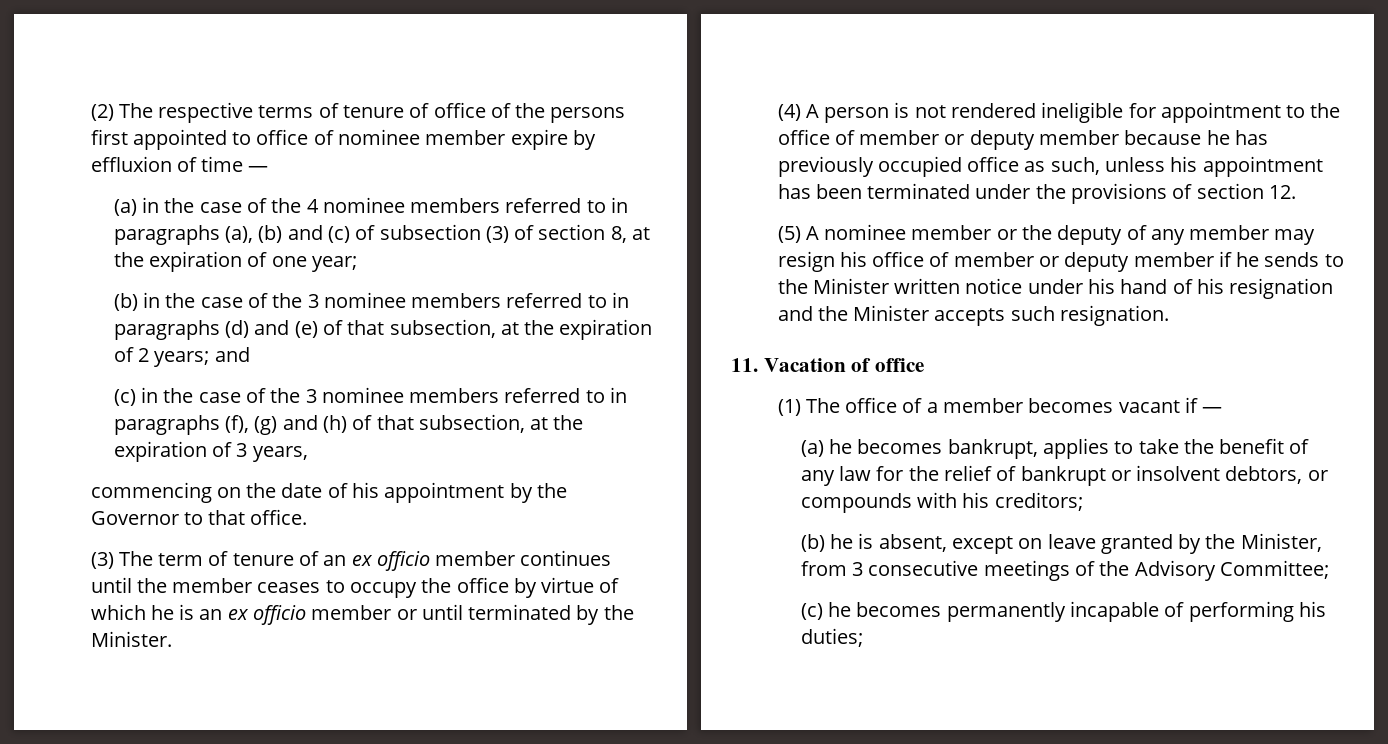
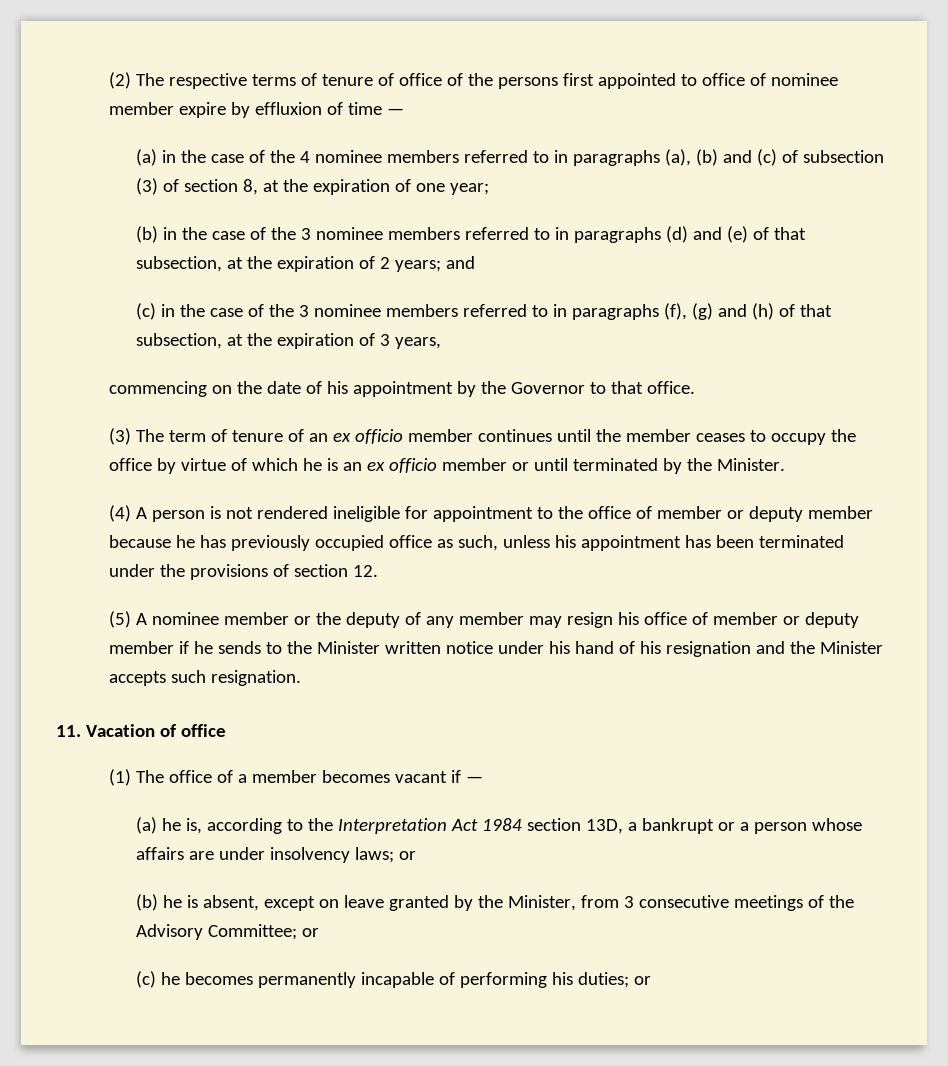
[857,438,1310,459] [800,465,1328,486] [800,492,1083,513] becomes bankrupt, applies to take the benefit of any law for the relief of bankrupt or insolvent debtors, or compounds with his creditors; -> [186,818,862,834] [136,847,416,863] is, according to the Interpretation Act 1984 section 13D, a bankrupt or a person whose affairs are under insolvency laws; or
(1329, 569) none -> [302,928,320,937] or
(863, 637) none -> [633,976,651,985] or

